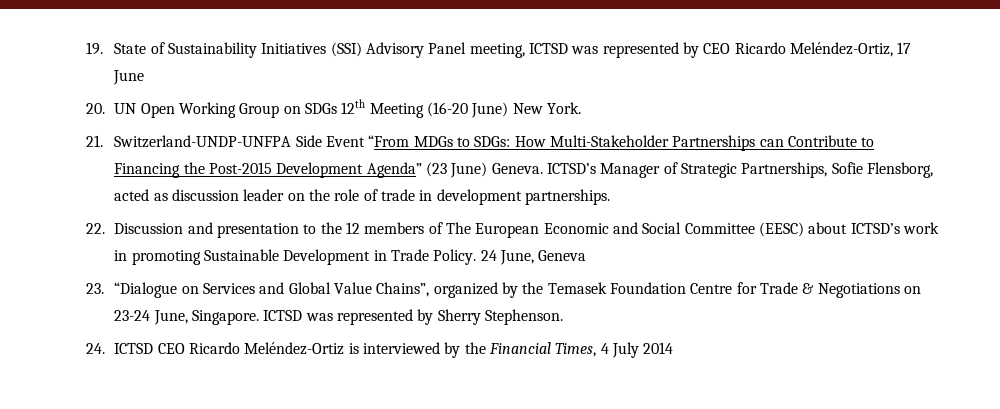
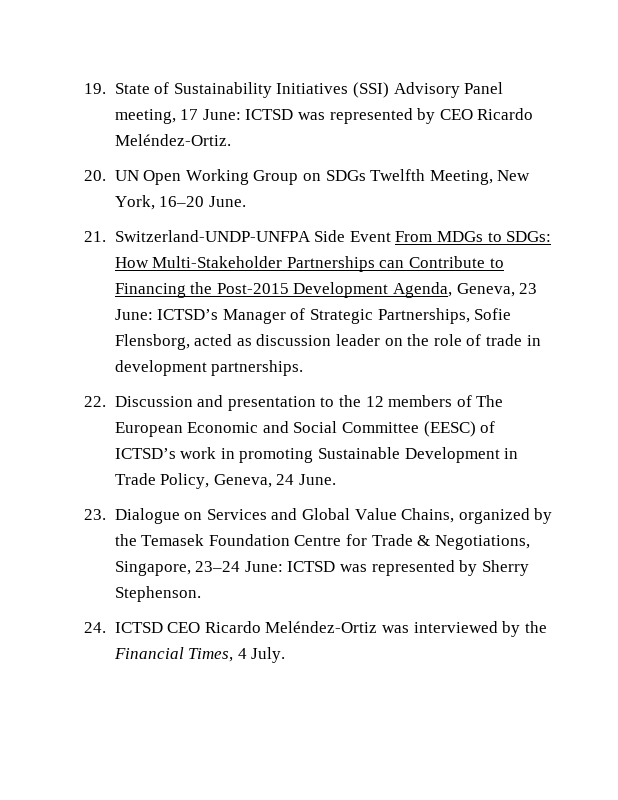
(525, 50) none -> [180,109,241,120] 17 June:
[789,42,912,57] [113,70,145,85] Meléndez-Ortiz, 17 June -> [114,134,231,146] Meléndez-Ortiz.
[341,99,581,118] 12th Meeting (16-20 June) New York. -> [370,169,531,185] [114,195,246,210] Twelfth Meeting, New York, 16–20 June.
[368,135,410,147] “From -> [395,231,433,242] From
[366,162,543,178] Agenda” (23 June) Geneva. -> [392,282,538,298] [114,309,153,320] Agenda, Geneva, 23 June:
[808,222,848,234] about -> [480,421,496,433] of
[433,249,587,265] Policy. 24 June, Geneva -> [160,473,336,489] Policy, Geneva, 24 June.
[114,282,178,298] “Dialogue -> [114,508,180,524] Dialogue
[376,282,430,297] Chains”, -> [401,508,455,523] Chains,
[817,283,921,298] [114,310,260,325] Negotiations on 23-24 June, Singapore. -> [434,535,530,550] [114,561,283,576] Negotiations, Singapore, 23–24 June:
[348,343,359,354] is -> [381,625,409,633] was
[611,342,674,358] July 2014 -> [251,647,286,663] July.

